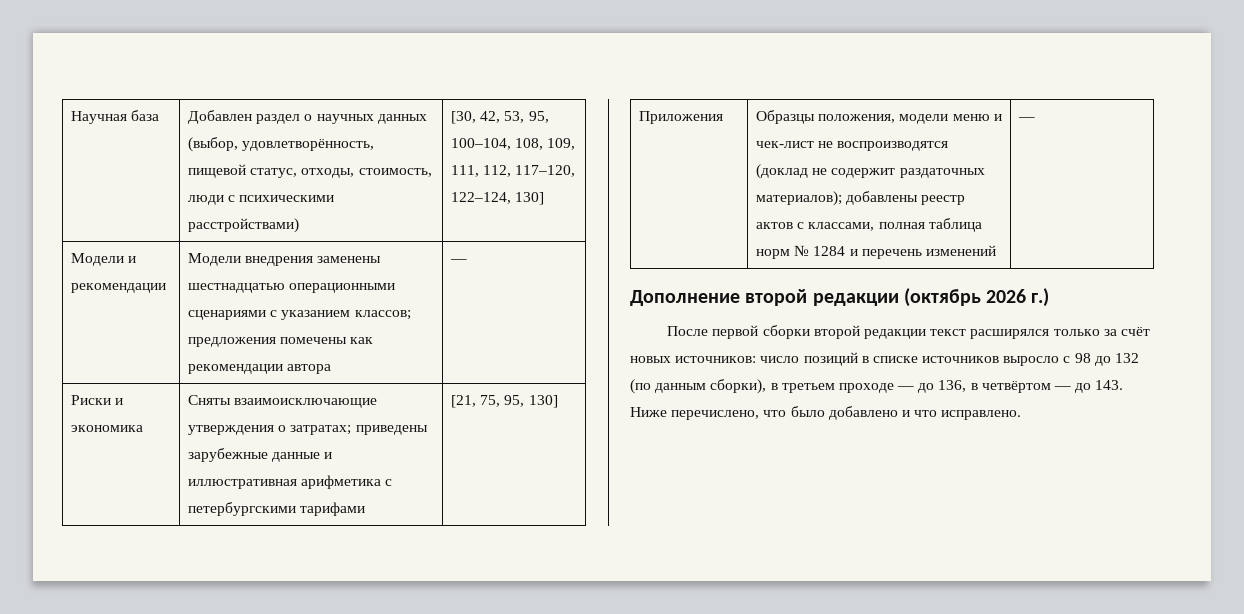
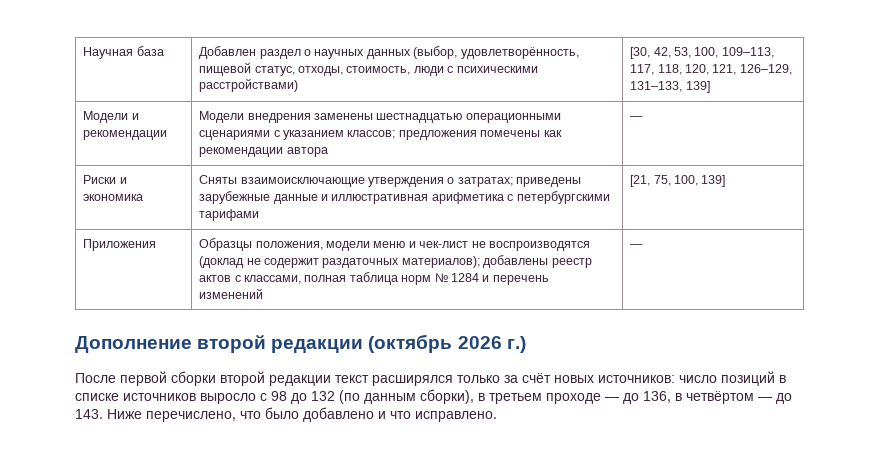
[528,111,549,123] [450,138,576,150] [450,165,576,177] [450,192,545,205] 95, 100–104, 108, 109, 111, 112, 117–120, 122–124, 130] -> [694,47,774,58] [630,64,792,75] [630,81,710,93] 100, 109–113, 117, 118, 120, 121, 126–129, 131–133, 139]
[504,395,558,408] 95, 130] -> [674,175,726,187] 100, 139]

